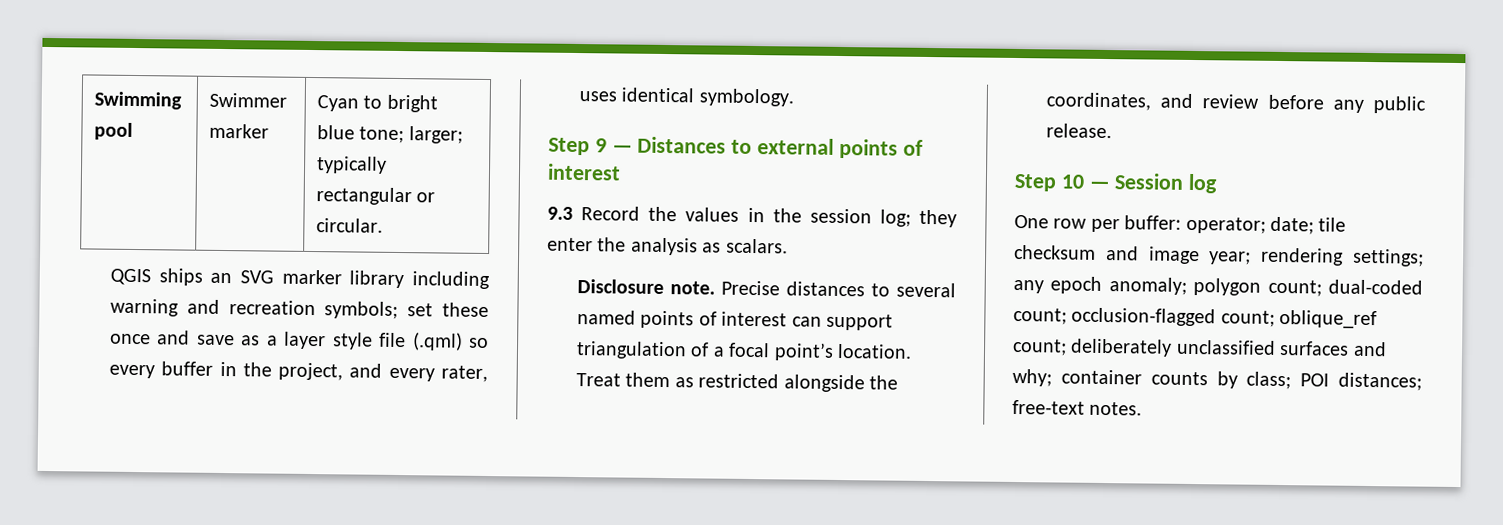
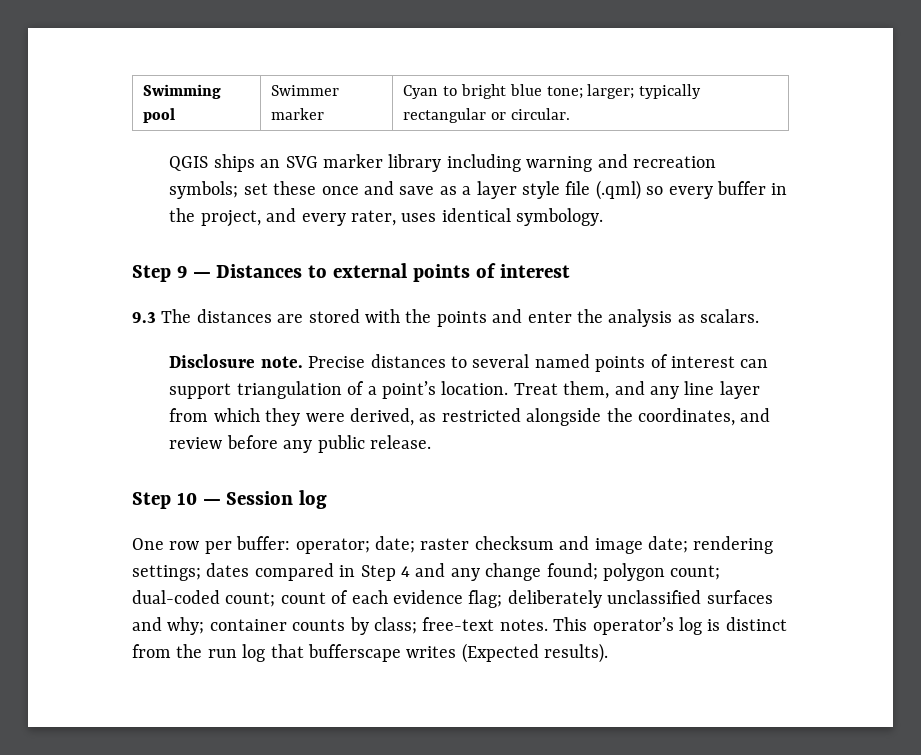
[581,206,957,228] Record the values in the session log; they -> [161,309,523,327] The distances are stored with the points and
[728,342,771,358] focal -> (377, 390) none
[625,372,671,388] them -> [563,381,760,399] [169,408,414,426] them, and any line layer from which they were derived,
[1318,217,1347,232] tile -> [420,538,470,550] raster
[1209,251,1252,265] year; -> [647,536,688,553] date;
[1013,276,1423,297] [1013,307,1378,330] [1012,338,1067,356] any epoch anomaly; polygon count; dual-coded count; occlusion-flagged count; oblique_ref count; -> [206,563,721,581] [132,590,503,608] dates compared in Step 4 and any change found; polygon count; dual-coded count; count of each evidence flag;
[1300,372,1422,391] [1012,399,1143,416] POI distances; free-text notes. -> [422,617,787,635] [132,643,609,663] free-text notes. This operator’s log is distinct from the run log that bufferscape writes (Expected results).

